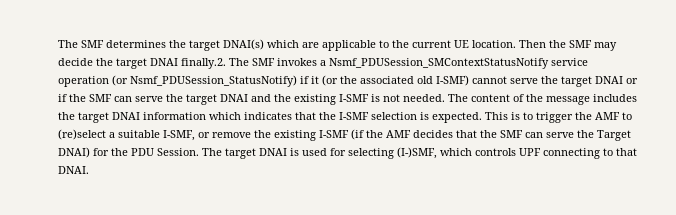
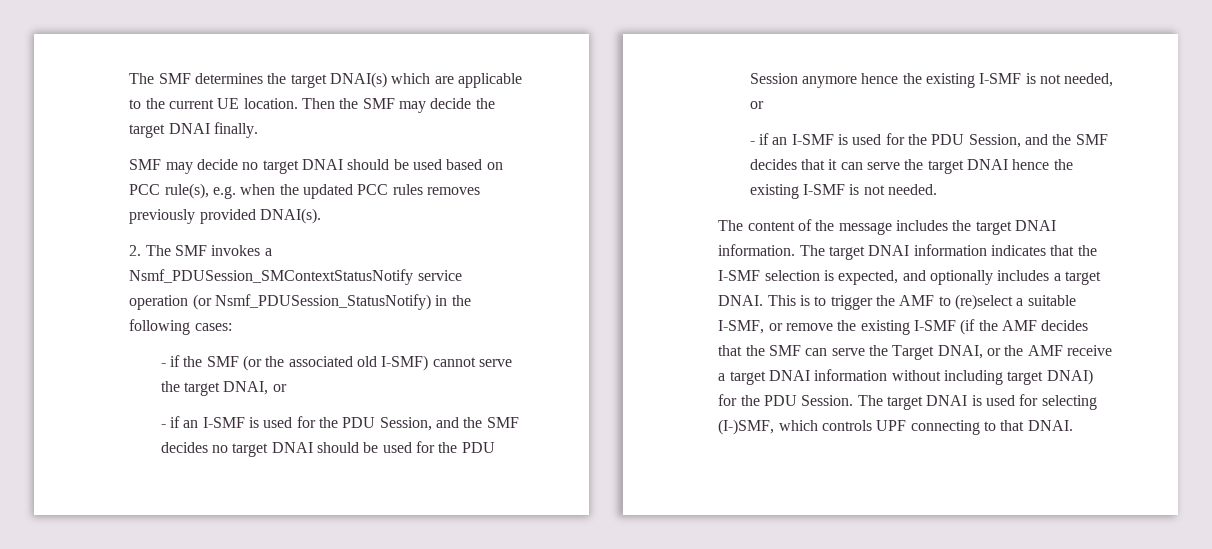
[180,58,226,69] finally.2. -> [214,122,259,138] [129,159,503,174] [129,183,480,199] [129,208,322,224] [129,245,142,256] finally. // SMF may decide no target DNAI should be used based on PCC rule(s), e.g. when the updated PCC rules removes previously provided DNAI(s). // 2.
[299,76,319,84] if it -> [435,295,471,306] [129,319,232,335] [160,355,239,367] in the following cases: // - if the SMF
[594,76,638,84] [57,94,112,102] DNAI or if the SMF -> [223,381,287,395] [160,416,519,431] [160,441,495,457] [749,73,1114,88] [749,101,764,109] [749,133,1108,148] [749,159,838,170] DNAI, or // - if an I-SMF is used for the PDU Session, and the SMF decides no target DNAI should be used for the PDU Session anymore hence the existing I-SMF is not needed, or // - if an I-SMF is used for the PDU Session, and the SMF decides that it
[250,94,271,102] and -> [1012,159,1050,170] hence
(445, 98) none -> (938, 189) //
[142,112,241,120] information which -> [718,244,987,260] information. The target DNAI information
[431,112,482,123] expected. -> [838,270,1101,285] [718,295,764,306] expected, and optionally includes a target DNAI.
(631, 135) none -> [937,345,1112,359] [718,369,1044,385] DNAI, or the AMF receive a target DNAI information without including target

